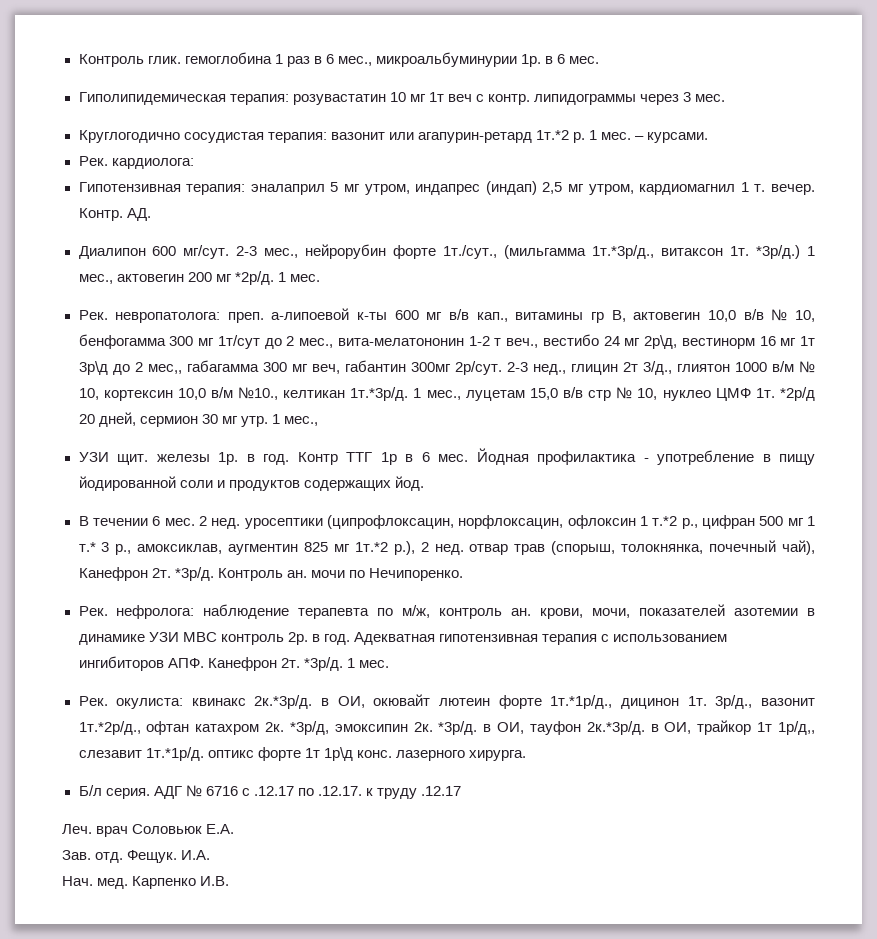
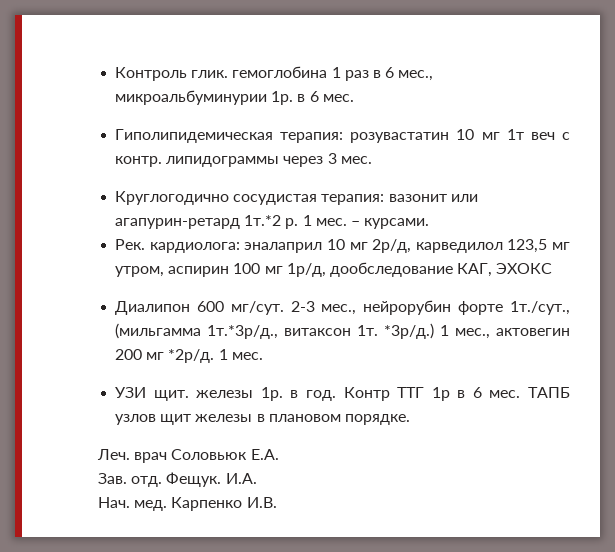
[78,181,816,195] [78,208,151,221] // Гипотензивная терапия: эналаприл 5 мг утром, индапрес (индап) 2,5 мг утром, кардиомагнил 1 т. вечер. Контр. АД. -> [244,239,570,253] [115,262,553,277] эналаприл 10 мг 2р/д, карведилол 123,5 мг утром, аспирин 100 мг 1р/д, дообследование КАГ, ЭХОКС
[78,308,815,323] [78,334,815,349] [78,360,815,375] [78,387,816,401] [78,412,318,427] // Рек. невропатолога: преп. а-липоевой к-ты 600 мг в/в кап., витамины гр В, актовегин 10,0 в/в № 10, бенфогамма 300 мг 1т/сут до 2 мес., вита-мелатононин 1-2 т веч., вестибо 24 мг 2р\д, вестинорм 16 мг 1т 3р\д до 2 мес,, габагамма 300 мг веч, габантин 300мг 2р/сут. 2-3 нед., глицин 2т 3/д., глиятон 1000 в/м № 10, кортексин 10,0 в/м №10., келтикан 1т.*3р/д. 1 мес., луцетам 15,0 в/в стр № 10, нуклео ЦМФ 1т. *2р/д 20 дней, сермион 30 мг утр. 1 мес., -> (263, 356) none
[476,448,815,465] [78,476,424,491] [78,515,815,529] [78,540,815,555] [78,567,463,581] [78,604,815,619] [78,632,728,645] [78,656,389,671] [78,694,815,709] [78,720,815,735] [78,747,526,761] [78,785,462,799] Йодная профилактика - употребление в пищу йодированной соли и продуктов содержащих йод. // В течении 6 мес. 2 нед. уросептики (ципрофлоксацин, норфлоксацин, офлоксин 1 т.*2 р., цифран 500 мг 1 т.* 3 р., амоксиклав, аугментин 825 мг 1т.*2 р.), 2 нед. отвар трав (спорыш, толокнянка, почечный чай), Канефрон 2т. *3р/д. Контроль ан. мочи по Нечипоренко. // Рек. нефролога: наблюдение терапевта по м/ж, контроль ан. крови, мочи, показателей азотемии в динамике УЗИ МВС контроль 2р. в год. Адекватная гипотензивная терапия с использованием ингибиторов АПФ. Канефрон 2т. *3р/д. 1 мес. // Рек. окулиста: квинакс 2к.*3р/д. в ОИ, окювайт лютеин форте 1т.*1р/д., дицинон 1т. 3р/д., вазонит 1т.*2р/д., офтан катахром 2к. *3р/д, эмоксипин 2к. *3р/д. в ОИ, тауфон 2к.*3р/д. в ОИ, трайкор 1т 1р/д,, слезавит 1т.*1р/д. оптикс форте 1т 1р\д конс. лазерного хирурга. // Б/л серия. АДГ № 6716 с .12.17 по .12.17. к труду .12.17 -> [527,387,570,398] [115,414,410,425] ТАПБ узлов щит железы в плановом порядке.

